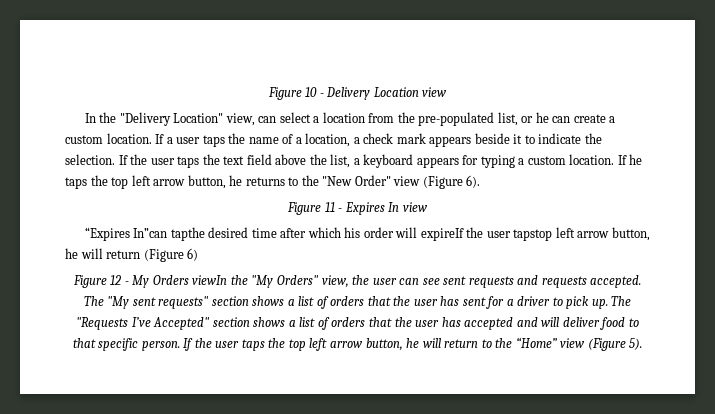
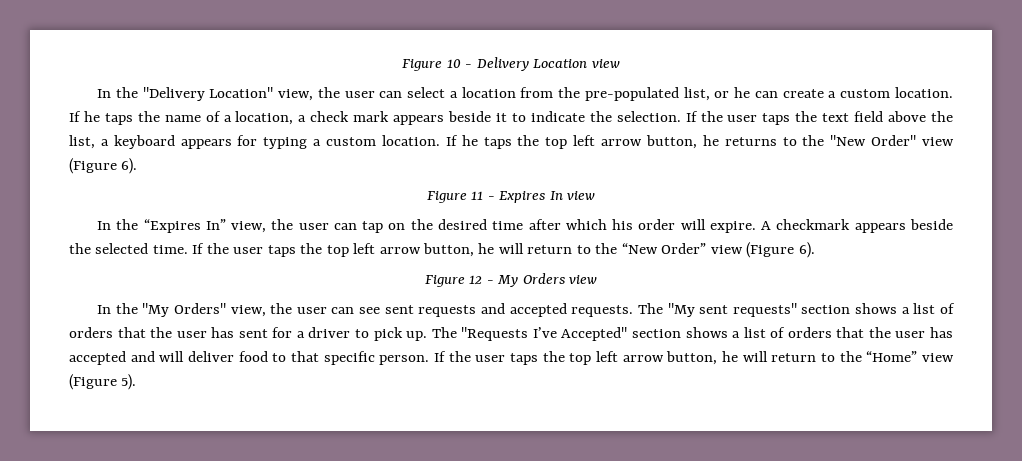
(255, 119) none -> [317,87,375,98] the user
[166,137,201,144] a user -> [83,111,100,122] he
[84,227,205,241] “Expires In”can tapthe -> [97,219,433,233] In the “Expires In” view, the user can tap on the
[420,227,650,241] [65,248,199,262] expireIf the user tapstop left arrow button, he will return (Figure 6) -> [709,219,954,233] [69,242,815,258] expire. A checkmark appears beside the selected time. If the user taps the top left arrow button, he will return to the “New Order” view (Figure 6).
[192,275,228,285] viewIn -> [569,275,598,284] [97,305,112,314] view // In
[541,275,642,288] requests accepted. -> [509,303,634,317] accepted requests.

